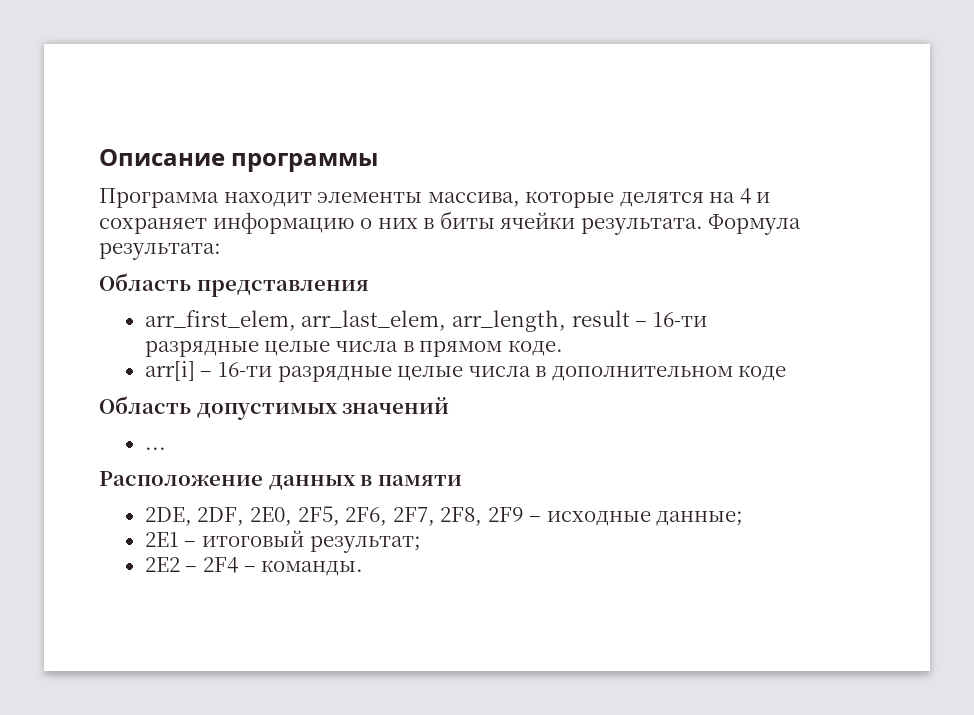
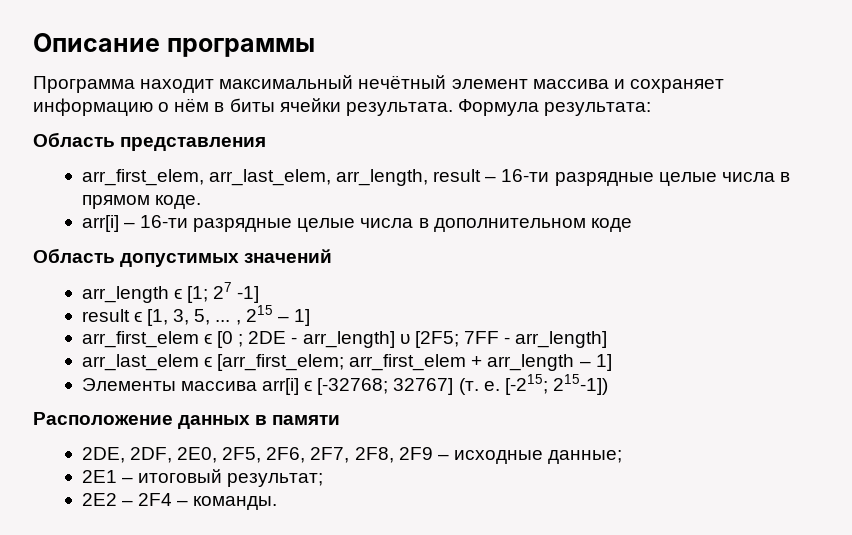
[317,188,751,208] элементы массива, которые делятся на 4 -> [219,75,609,89] максимальный нечётный элемент массива
[377,218,418,229] них -> [174,98,210,112] нём
[144,447,166,450] ... -> [81,282,260,303] [81,305,310,326] [81,331,608,348] [81,354,612,371] [81,374,608,395] arr_length ϵ [1; 27 -1] // result ϵ [1, 3, 5, ... , 215 – 1] // arr_first_elem ϵ [0 ; 2DE - arr_length] υ [2F5; 7FF - arr_length] // arr_last_elem ϵ [arr_first_elem; arr_first_elem + arr_length – 1] // Элементы массива arr[i] ϵ [-32768; 32767] (т. е. [-215; 215-1])

